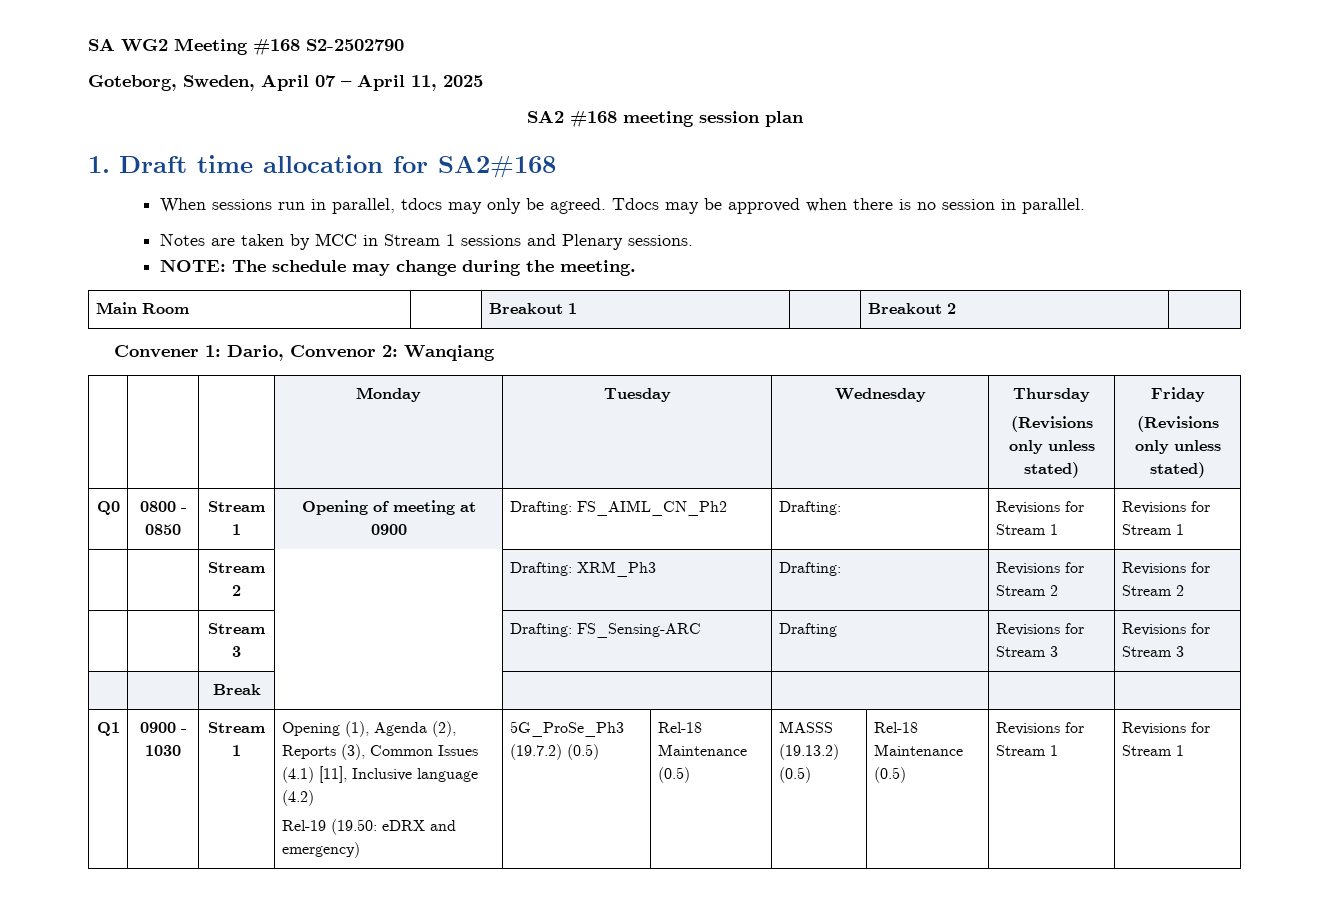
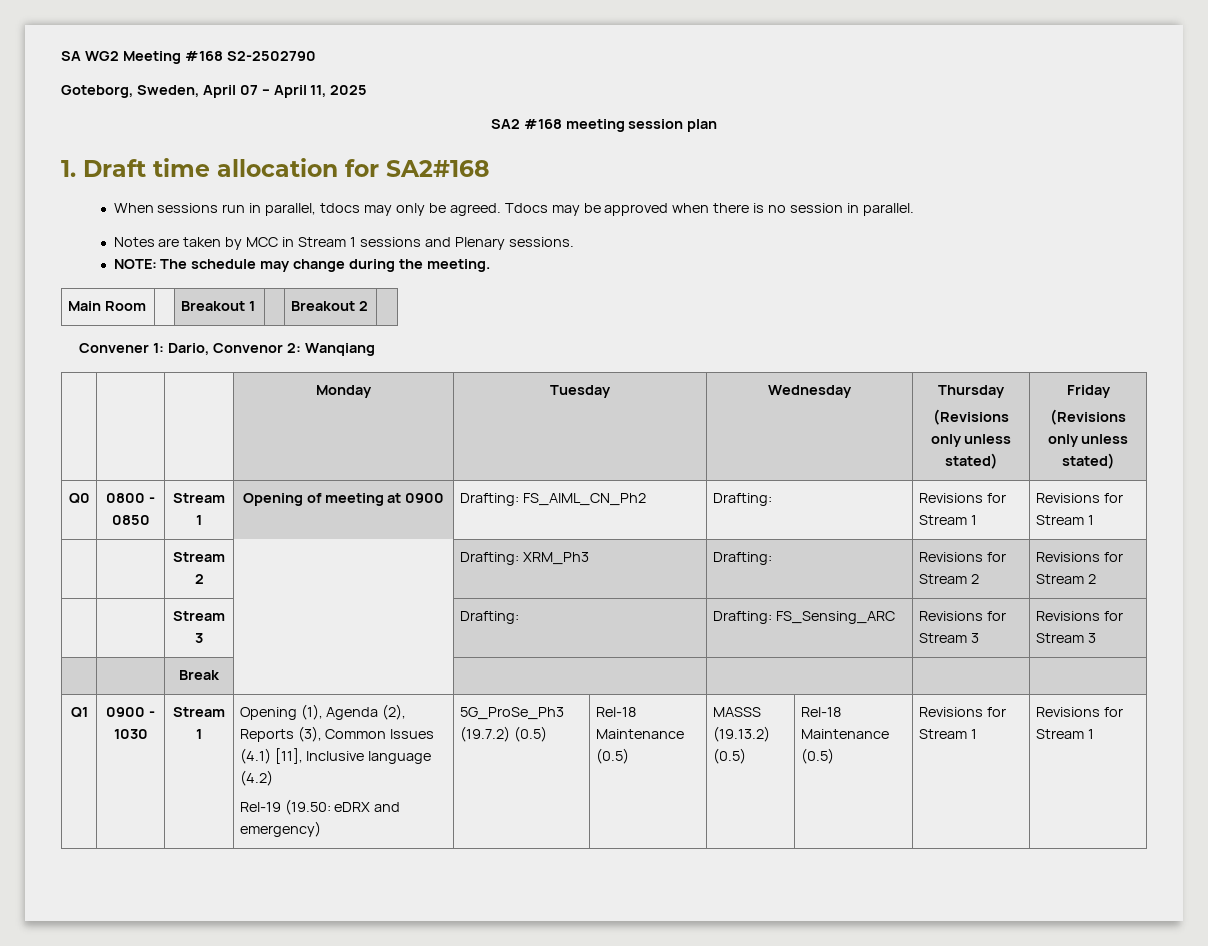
[576,623,701,638] [778,623,837,637] FS_Sensing-ARC | Drafting -> [712,611,895,624] | Drafting: FS_Sensing_ARC

